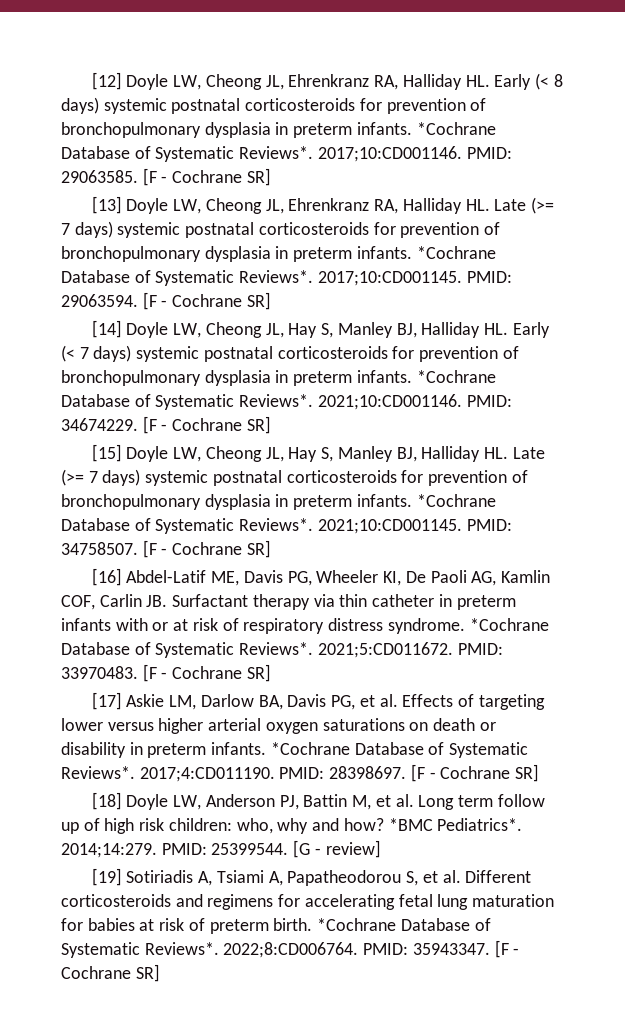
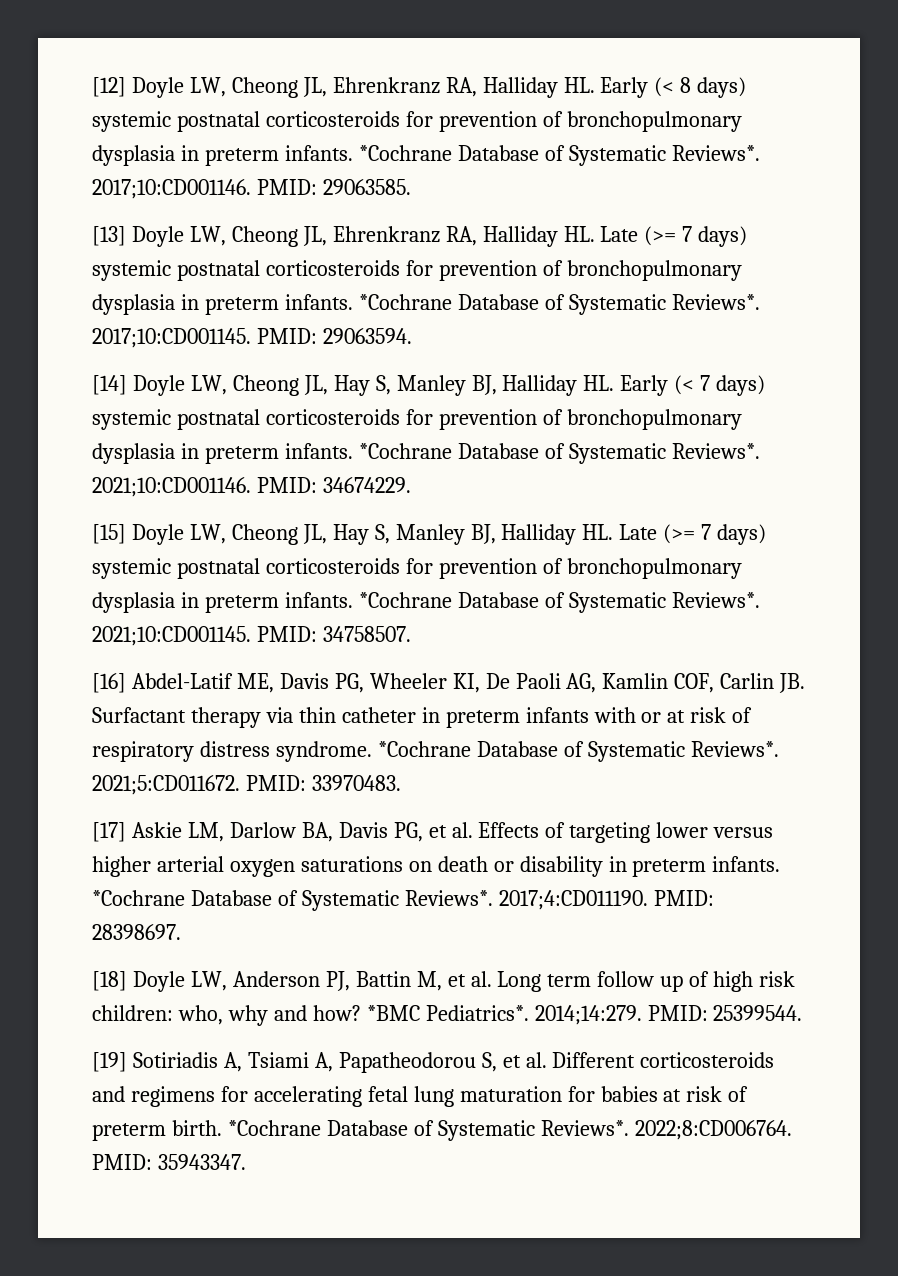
[142,168,271,186] [F - Cochrane SR] -> (411, 187) none
[142,292,271,310] [F - Cochrane SR] -> (412, 336) none
[142,416,271,434] [F - Cochrane SR] -> (411, 485) none
[142,540,271,558] [F - Cochrane SR] -> (411, 634) none
[142,664,271,682] [F - Cochrane SR] -> (401, 783) none
[410,764,540,782] [F - Cochrane SR] -> (181, 932) none
[293,840,381,858] [G - review] -> (803, 1013) none
[494,940,520,958] [61,964,160,982] [F - Cochrane SR] -> (246, 1162) none

